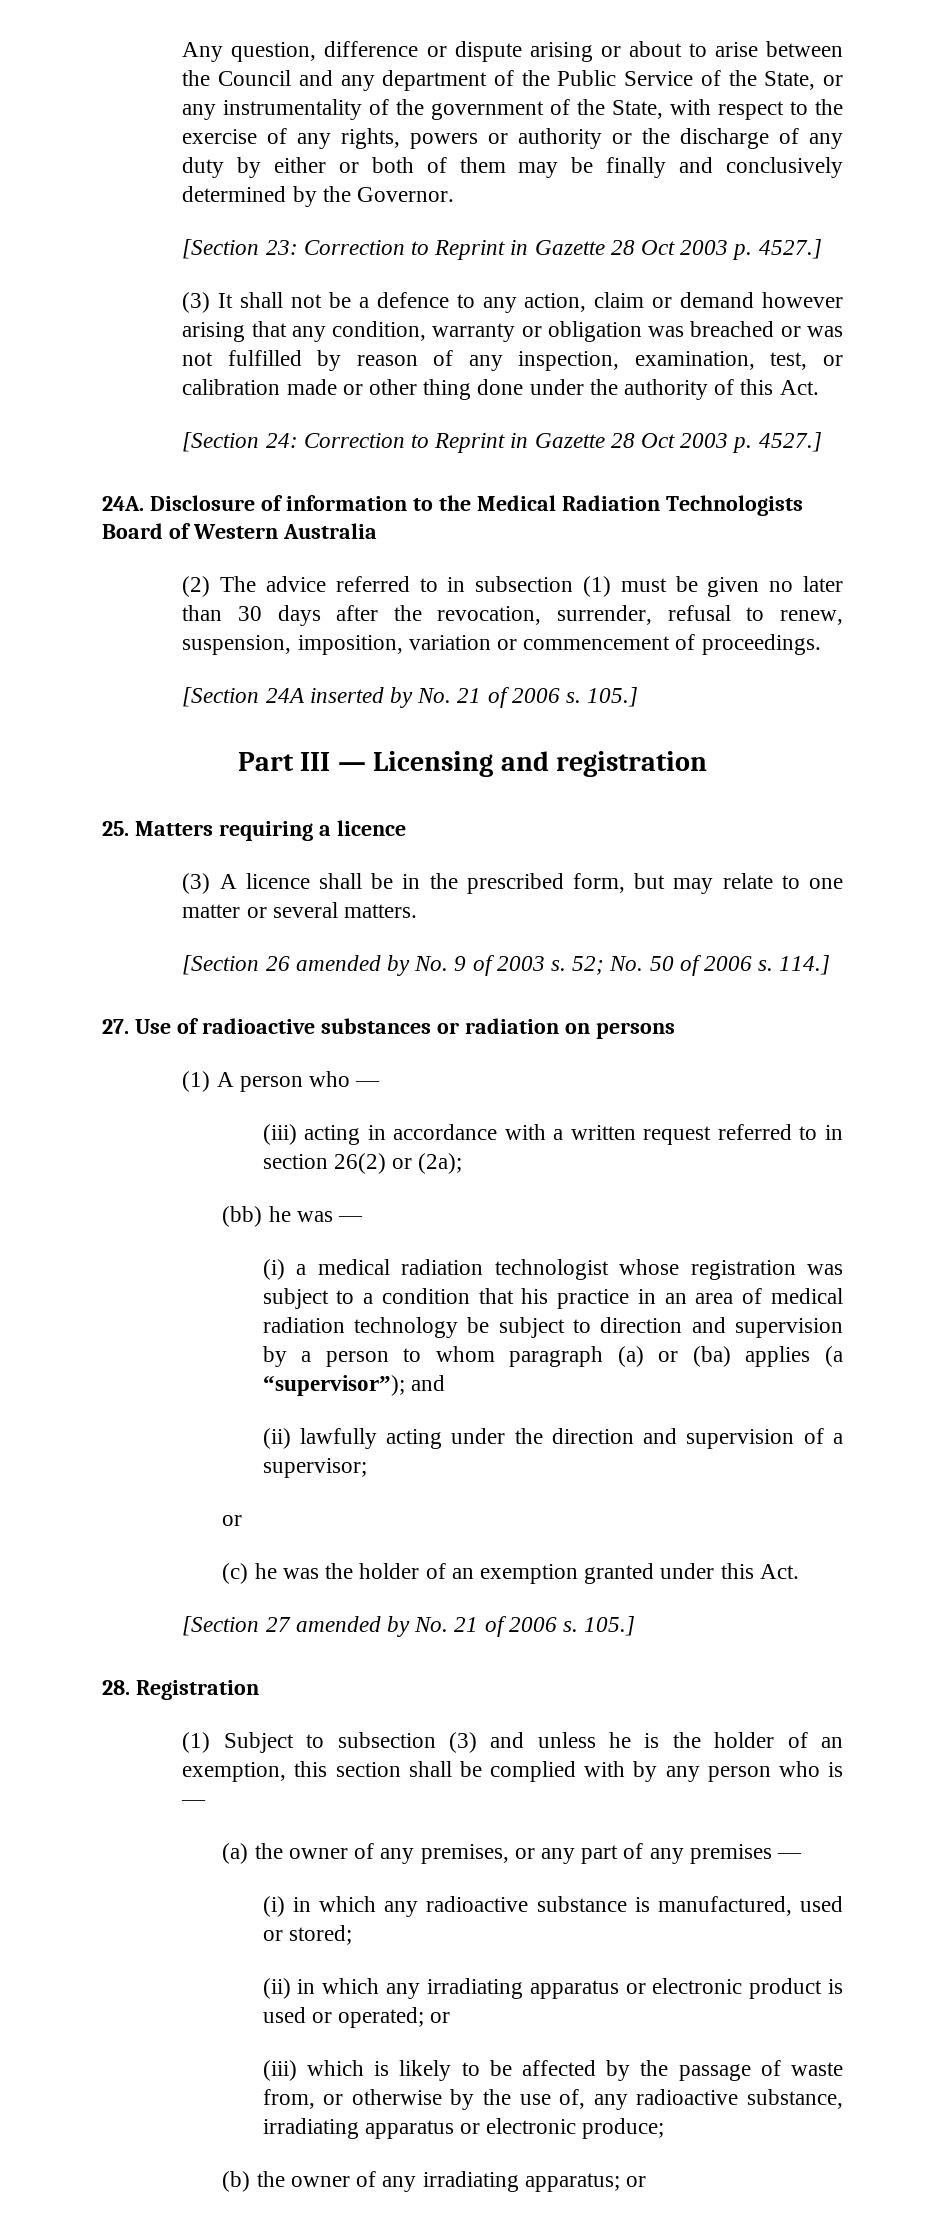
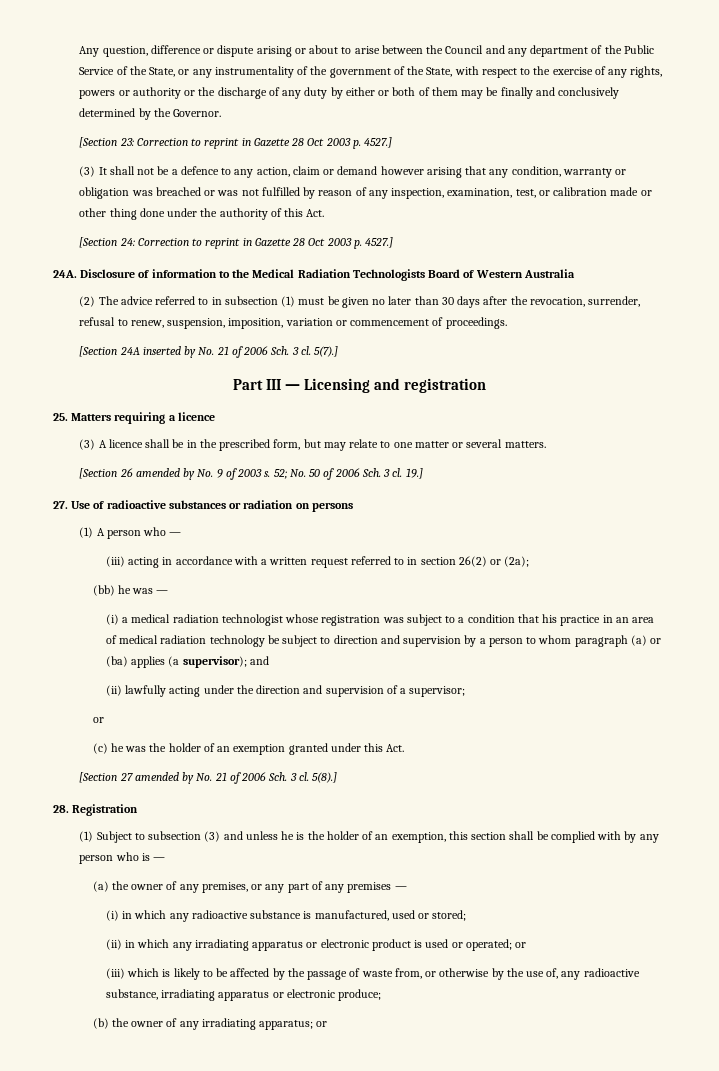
[434,240,506,260] Reprint -> [204,138,240,149] reprint
[434,433,506,453] Reprint -> [205,238,241,249] reprint
[566,687,639,707] s. 105.] -> [270,346,339,357] Sch. 3 cl. 5(7).]
[758,955,831,975] s. 114.] -> [361,468,423,479] Sch. 3 cl. 19.]
[262,1375,405,1396] “supervisor”); -> [182,656,247,668] supervisor);
[563,1616,636,1636] s. 105.] -> [268,772,338,783] Sch. 3 cl. 5(8).]

